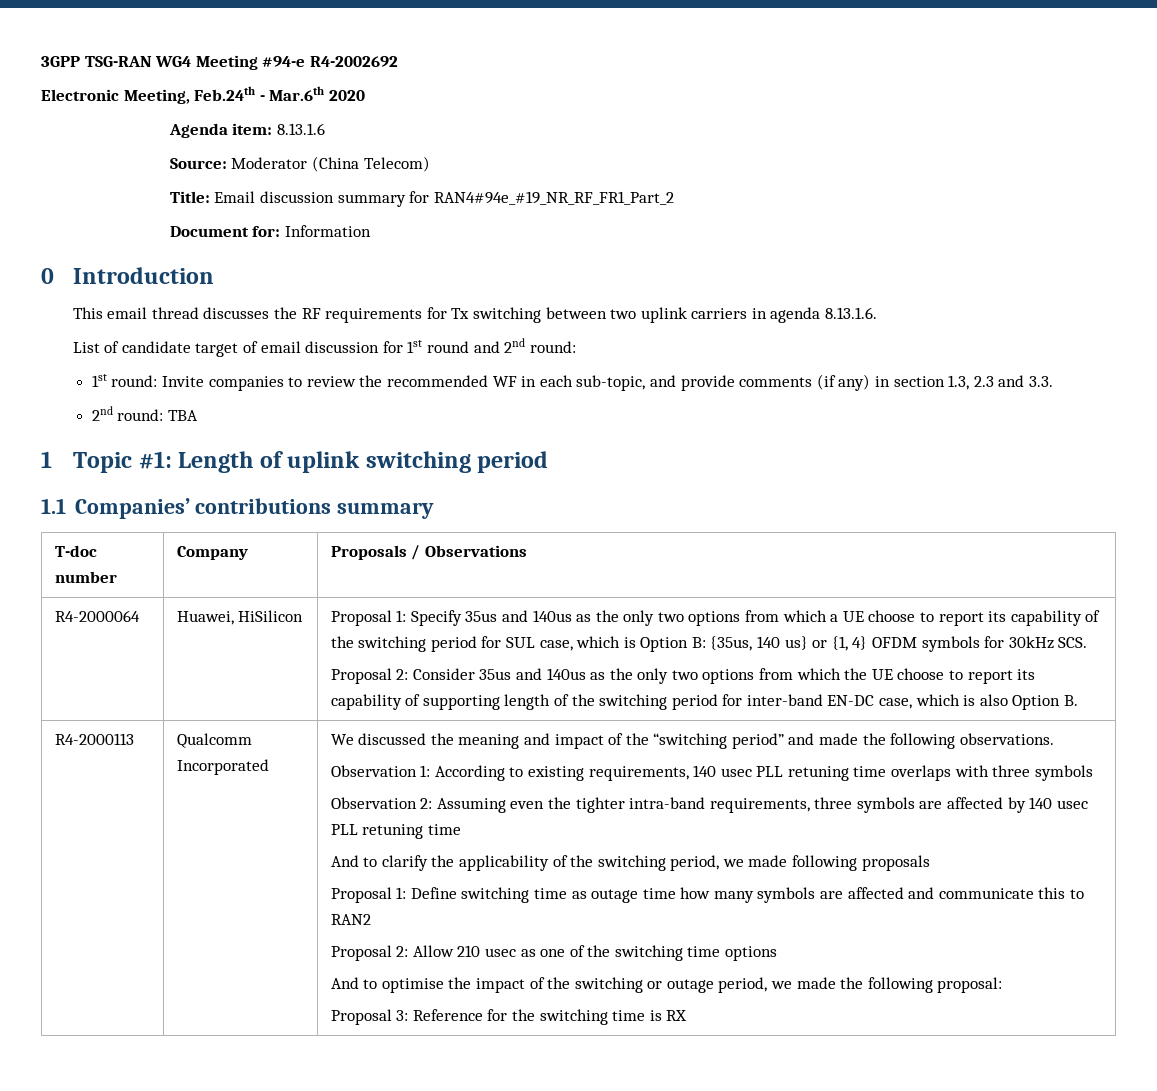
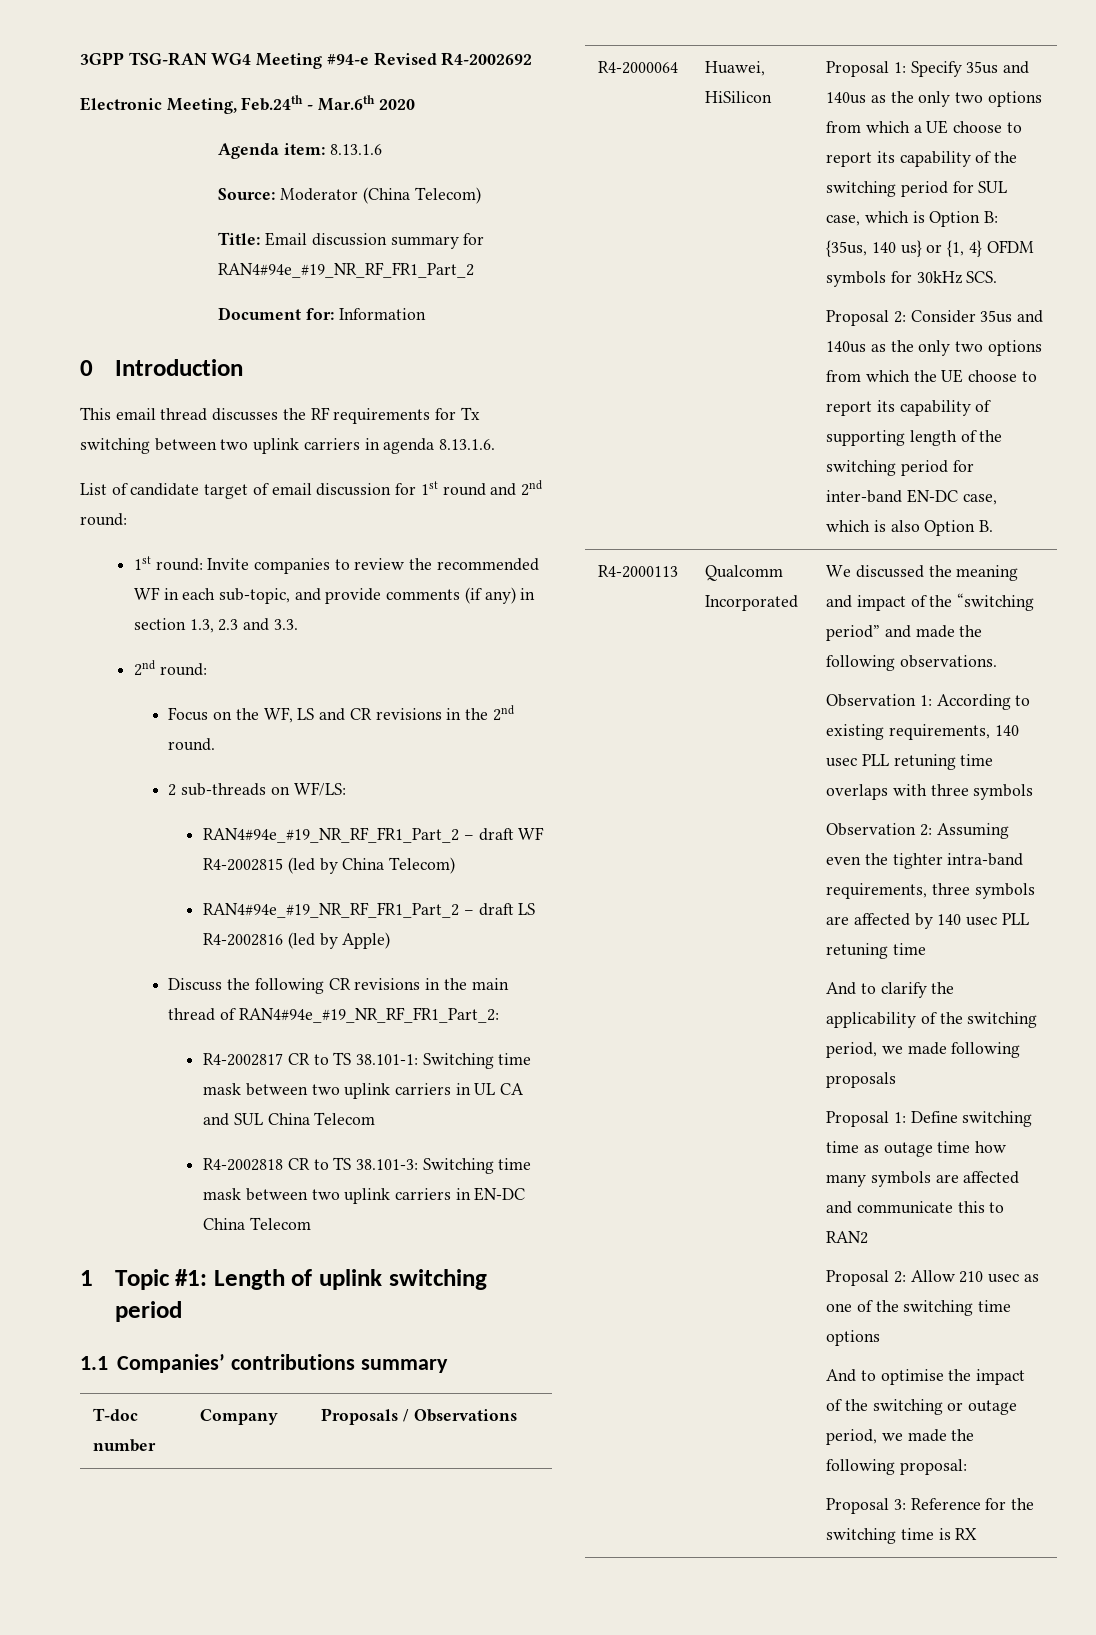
(306, 61) none -> [373,52,437,66] Revised
[168,410,199,421] TBA -> [168,705,515,723] [168,738,216,751] [168,782,346,796] [203,827,545,843] [203,857,455,874] [203,902,536,918] [203,932,391,949] [168,978,509,994] [168,1007,499,1023] [203,1052,532,1069] [203,1083,525,1099] [203,1112,376,1126] [203,1157,532,1174] [203,1187,526,1204] [203,1217,311,1230] // Focus on the WF, LS and CR revisions in the 2nd round. // 2 sub-threads on WF/LS: // RAN4#94e_#19_NR_RF_FR1_Part_2 – draft WF R4-2002815 (led by China Telecom) // RAN4#94e_#19_NR_RF_FR1_Part_2 – draft LS R4-2002816 (led by Apple) // Discuss the following CR revisions in the main thread of RAN4#94e_#19_NR_RF_FR1_Part_2: // R4-2002817 CR to TS 38.101-1: Switching time mask between two uplink carriers in UL CA and SUL China Telecom // R4-2002818 CR to TS 38.101-3: Switching time mask between two uplink carriers in EN-DC China Telecom

